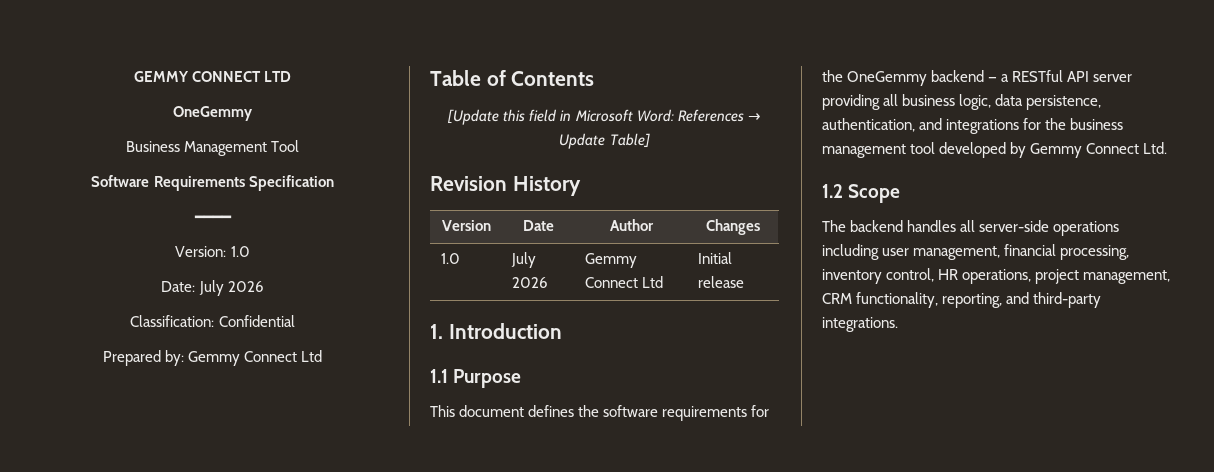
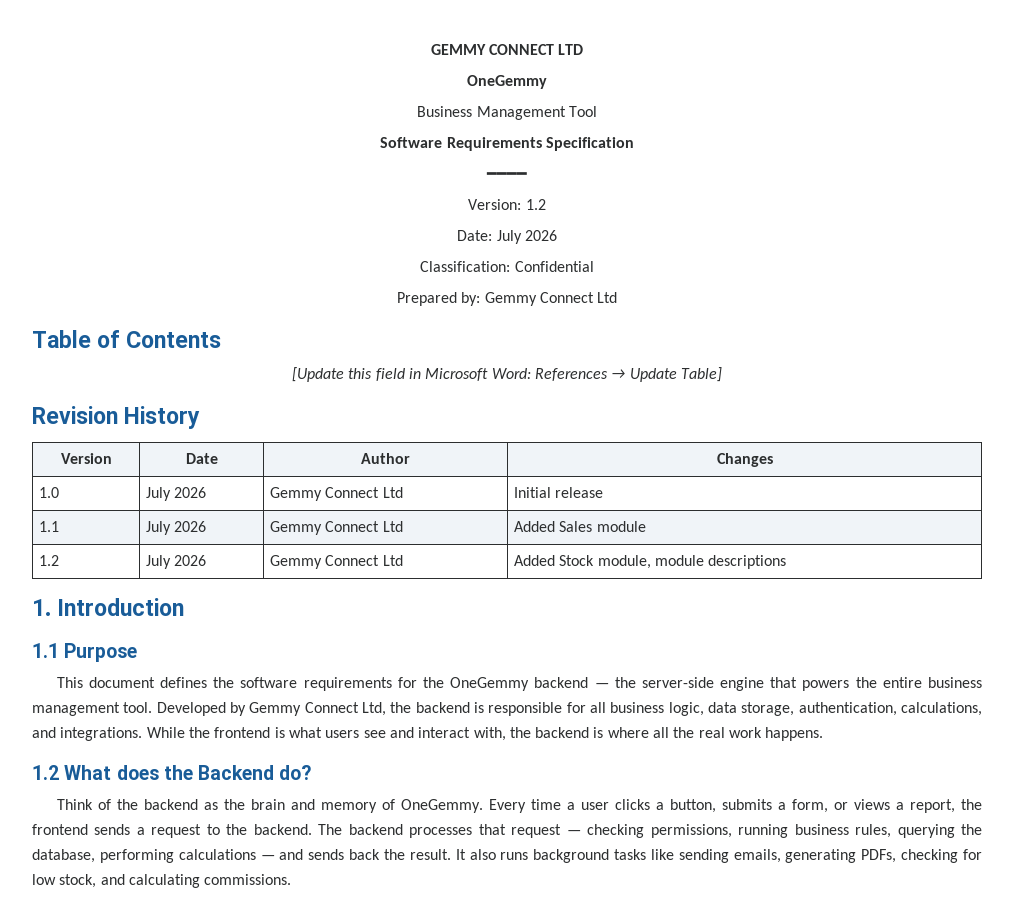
[230,246,250,257] 1.0 -> [525,199,546,210] 1.2
(744, 282) none -> [39,521,60,532] [146,521,207,535] [270,521,403,535] [514,521,646,532] [39,555,60,566] [146,555,207,569] [270,555,403,569] [514,555,787,569] // 1.1 | July 2026 | Gemmy Connect Ltd | Added Sales module // 1.2 | July 2026 | Gemmy Connect Ltd | Added Stock module, module descriptions
[1001,70,1133,82] [822,94,1102,110] [822,118,1124,134] [822,142,1168,158] [822,184,901,203] [822,220,1120,236] [822,244,1130,260] [822,268,1171,284] [822,292,1102,308] [822,317,898,332] a RESTful API server providing all business logic, data persistence, authentication, and integrations for the business management tool developed by Gemmy Connect Ltd. // 1.2 Scope // The backend handles all server-side operations including user management, financial processing, inventory control, HR operations, project management, CRM functionality, reporting, and third-party integrations. -> [614,677,982,691] [32,702,983,716] [32,727,824,741] [32,765,312,780] [56,799,982,813] [32,824,983,838] [32,849,983,863] [32,874,292,888] the server-side engine that powers the entire business management tool. Developed by Gemmy Connect Ltd, the backend is responsible for all business logic, data storage, authentication, calculations, and integrations. While the frontend is what users see and interact with, the backend is where all the real work happens. // 1.2 What does the Backend do? // Think of the backend as the brain and memory of OneGemmy. Every time a user clicks a button, submits a form, or views a report, the frontend sends a request to the backend. The backend processes that request — checking permissions, running business rules, querying the database, performing calculations — and sends back the result. It also runs background tasks like sending emails, generating PDFs, checking for low stock, and calculating commissions.

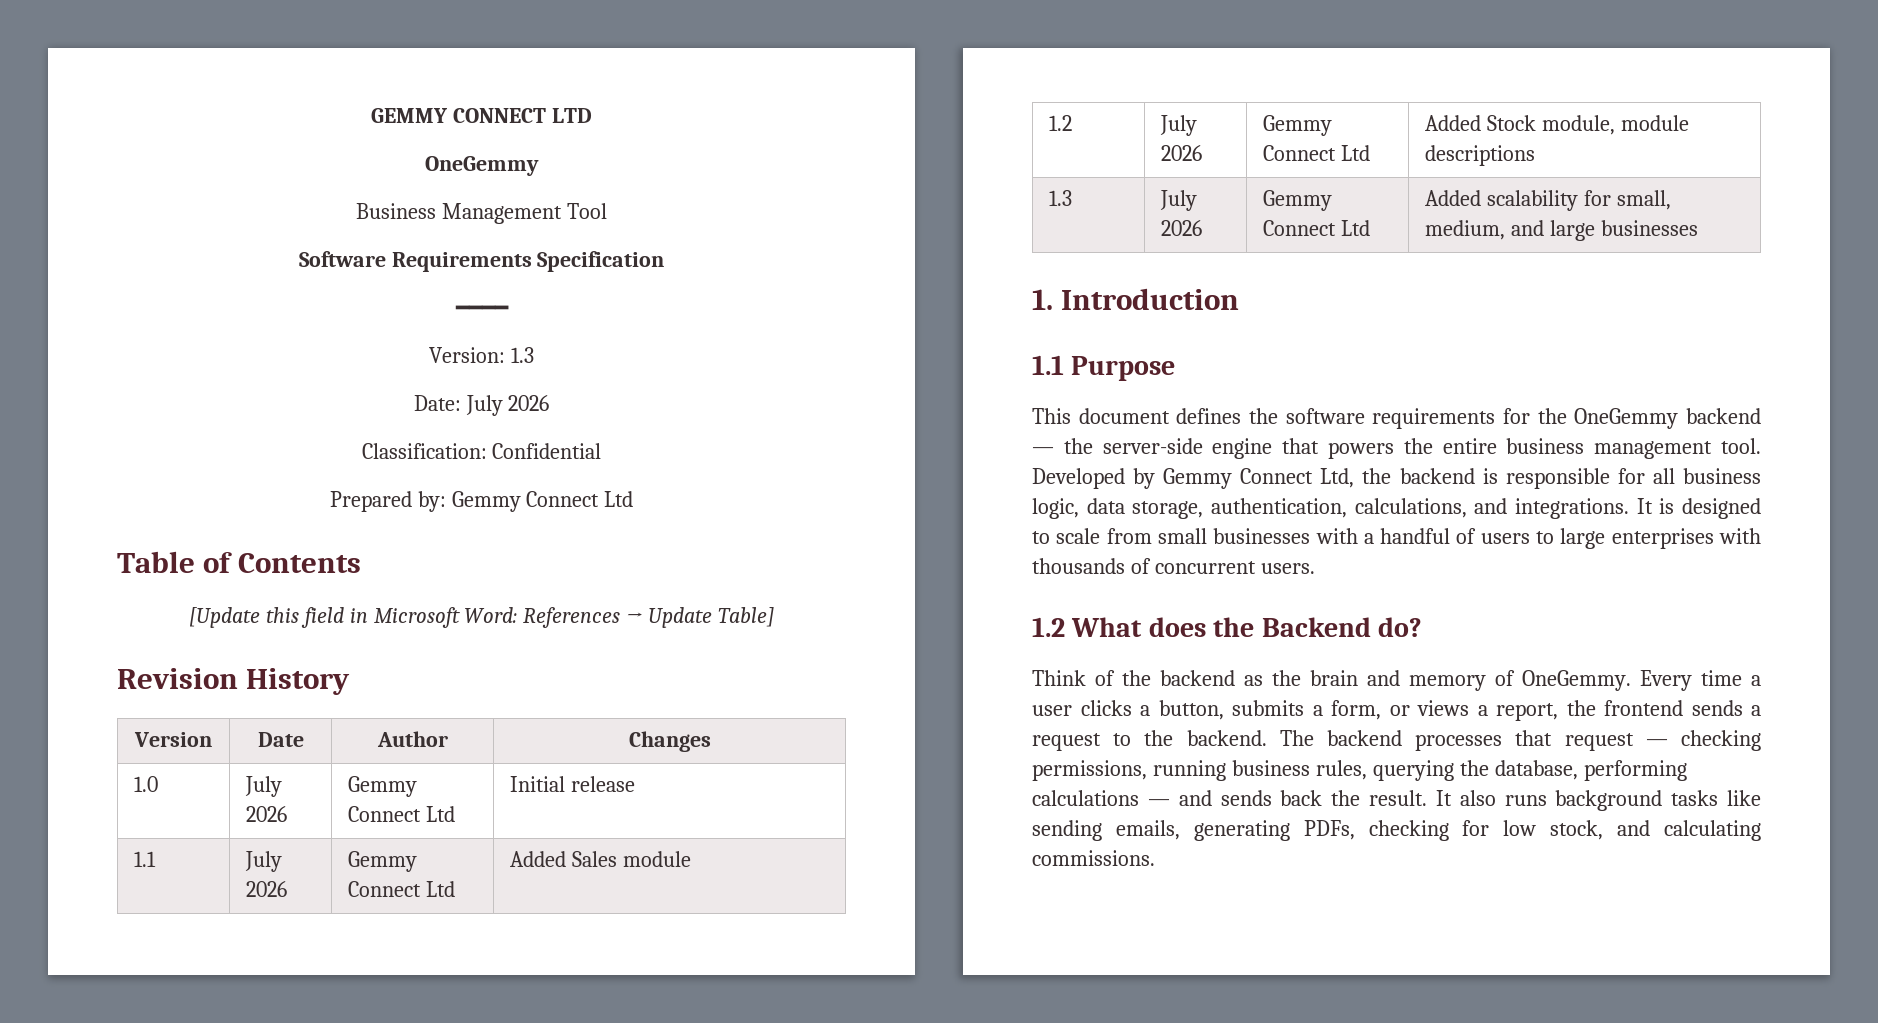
[525,199,546,210] 1.2 -> [510,347,534,363] 1.3
(787, 562) none -> [1049,190,1073,206] [1160,190,1198,211] [1161,220,1203,236] [1263,190,1333,211] [1263,220,1371,236] [1425,190,1671,211] [1425,220,1698,241] // 1.3 | July 2026 | Gemmy Connect Ltd | Added scalability for small, medium, and large businesses
[146,727,824,741] While the frontend is what users see and interact with, the backend is where all the real work happens. -> [1636,498,1761,519] [1032,528,1761,549] [1032,558,1315,574] It is designed to scale from small businesses with a handful of users to large enterprises with thousands of concurrent users.

